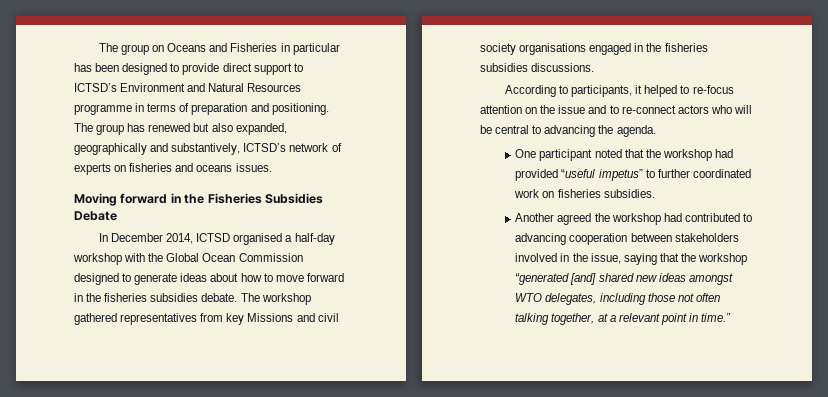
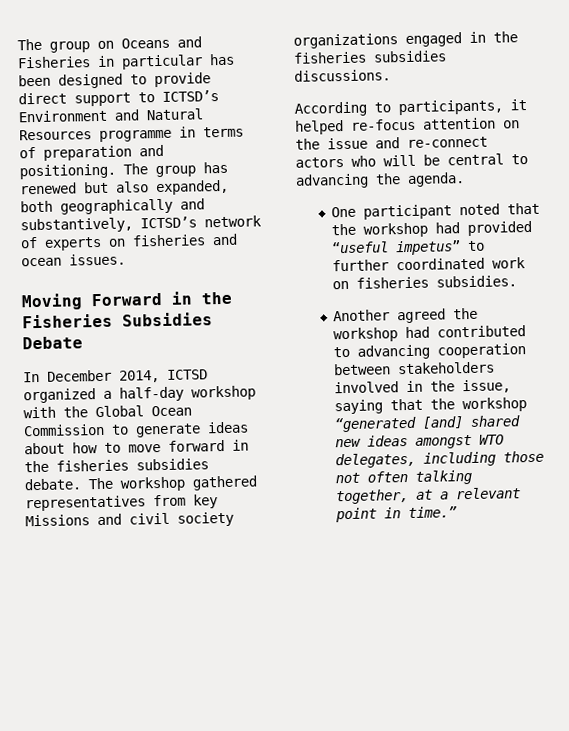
(287, 129) none -> [20,200,53,213] both
[196,165,233,172] oceans -> [21,257,62,267] ocean
[120,193,168,204] forward -> [91,292,163,307] Forward
[233,233,283,245] organised -> [23,388,96,404] organized
[74,273,119,285] designed -> (105, 430) none
[519,43,587,55] organisations -> [293,33,398,49] organizations
[680,85,690,94] to -> (344, 127) none
[609,105,619,114] to -> (400, 143) none

